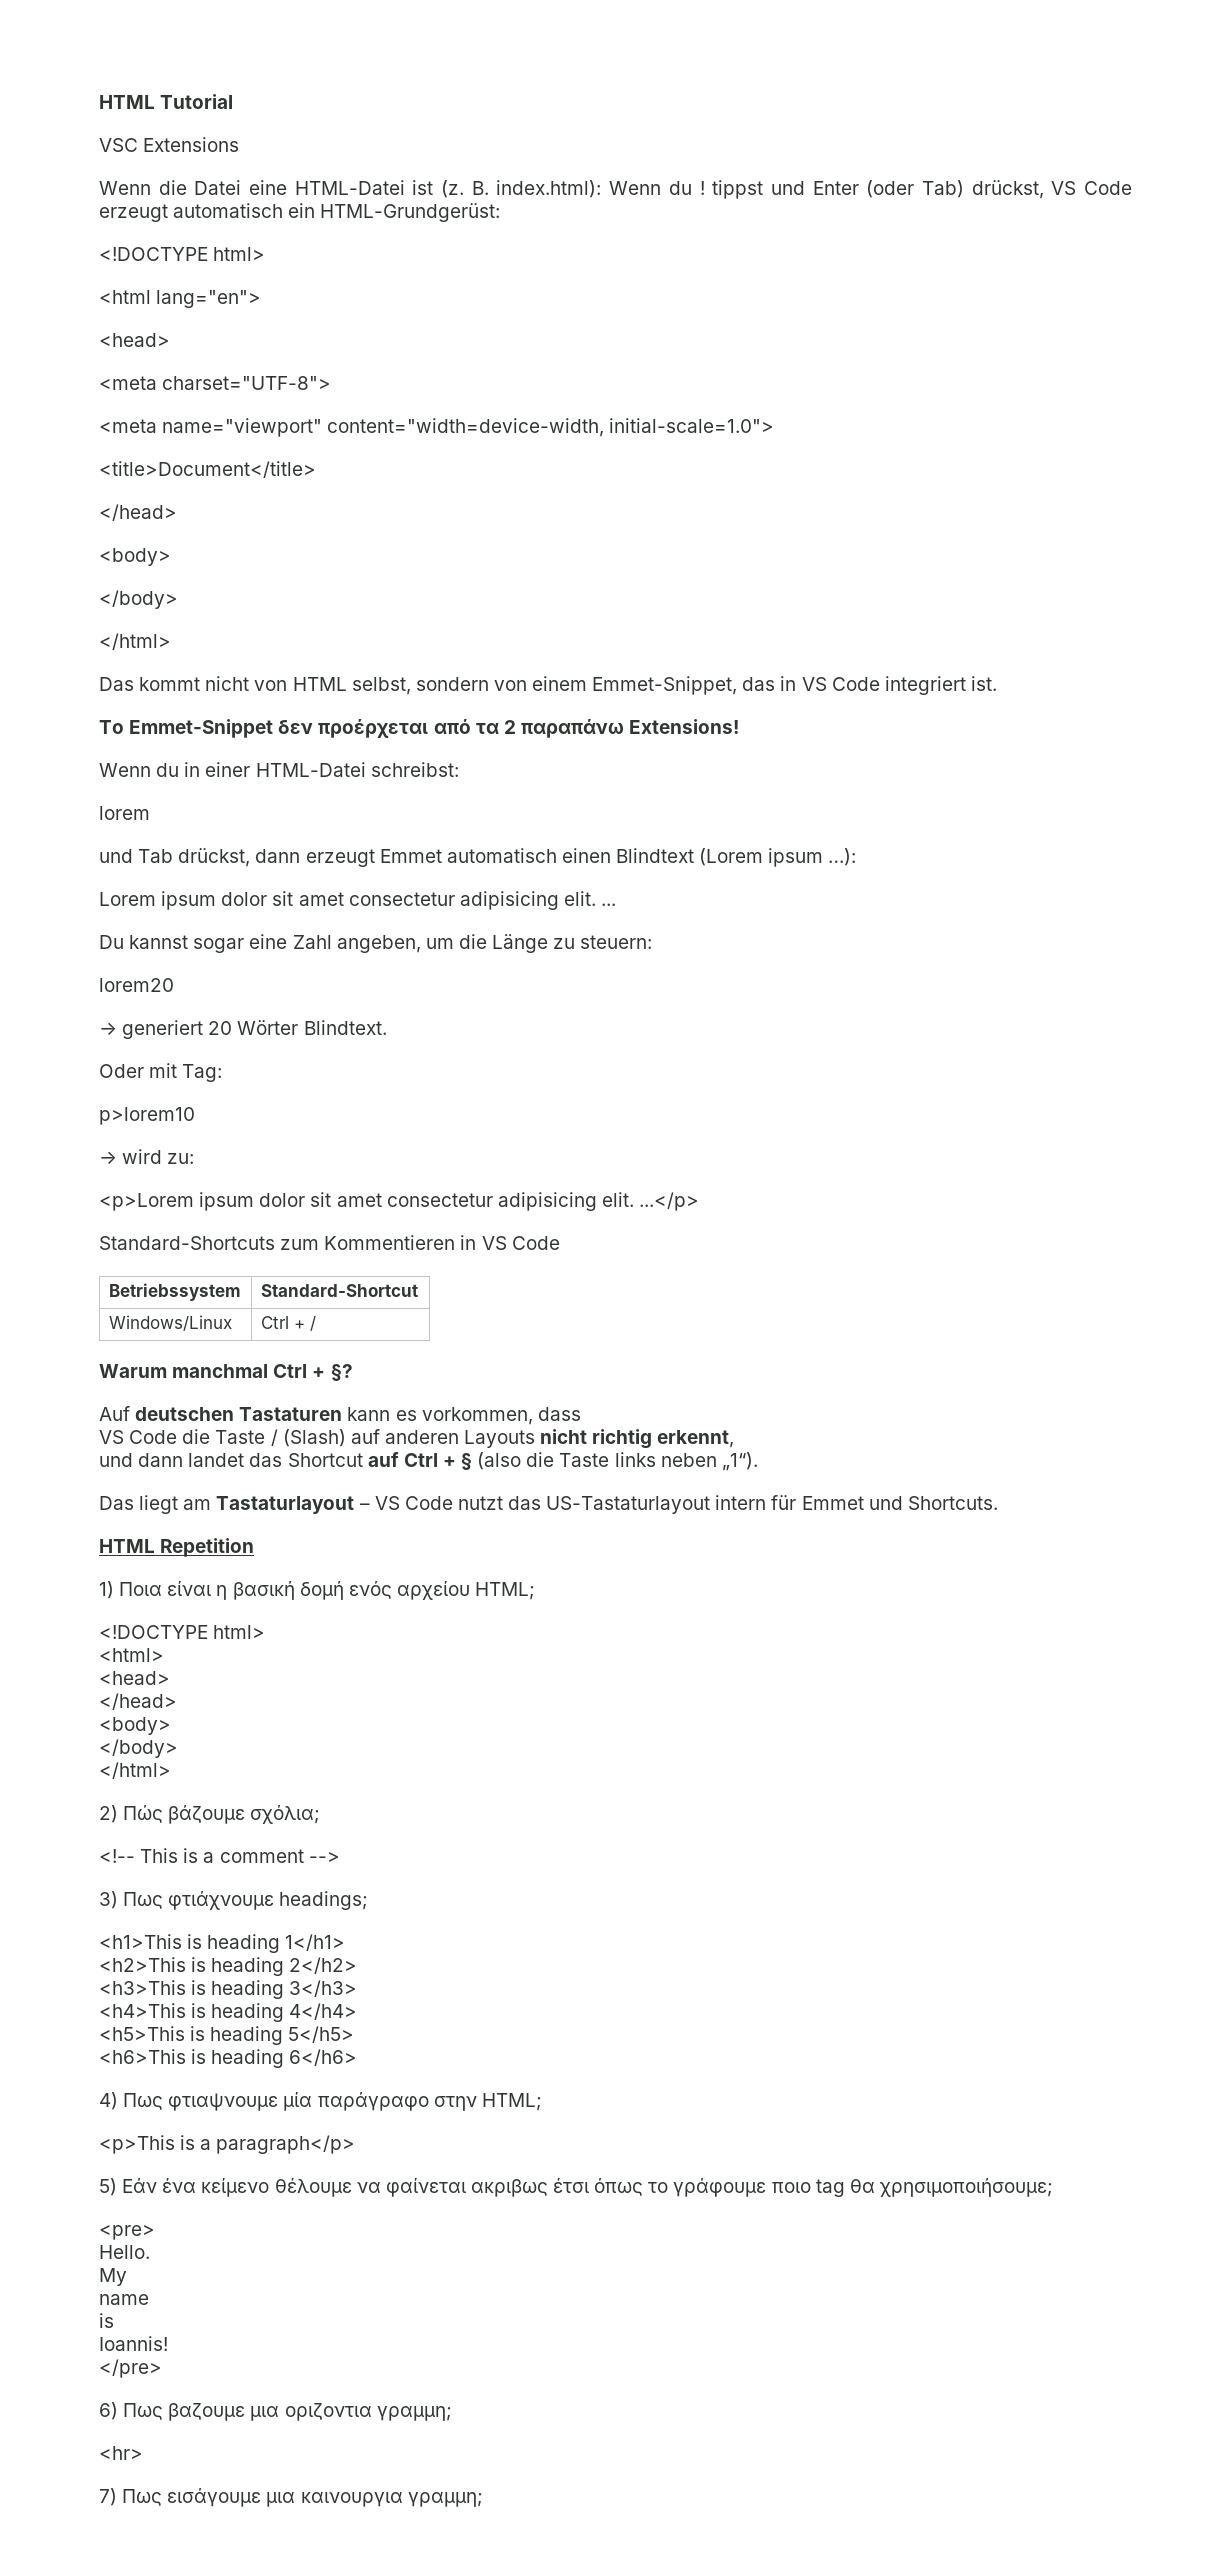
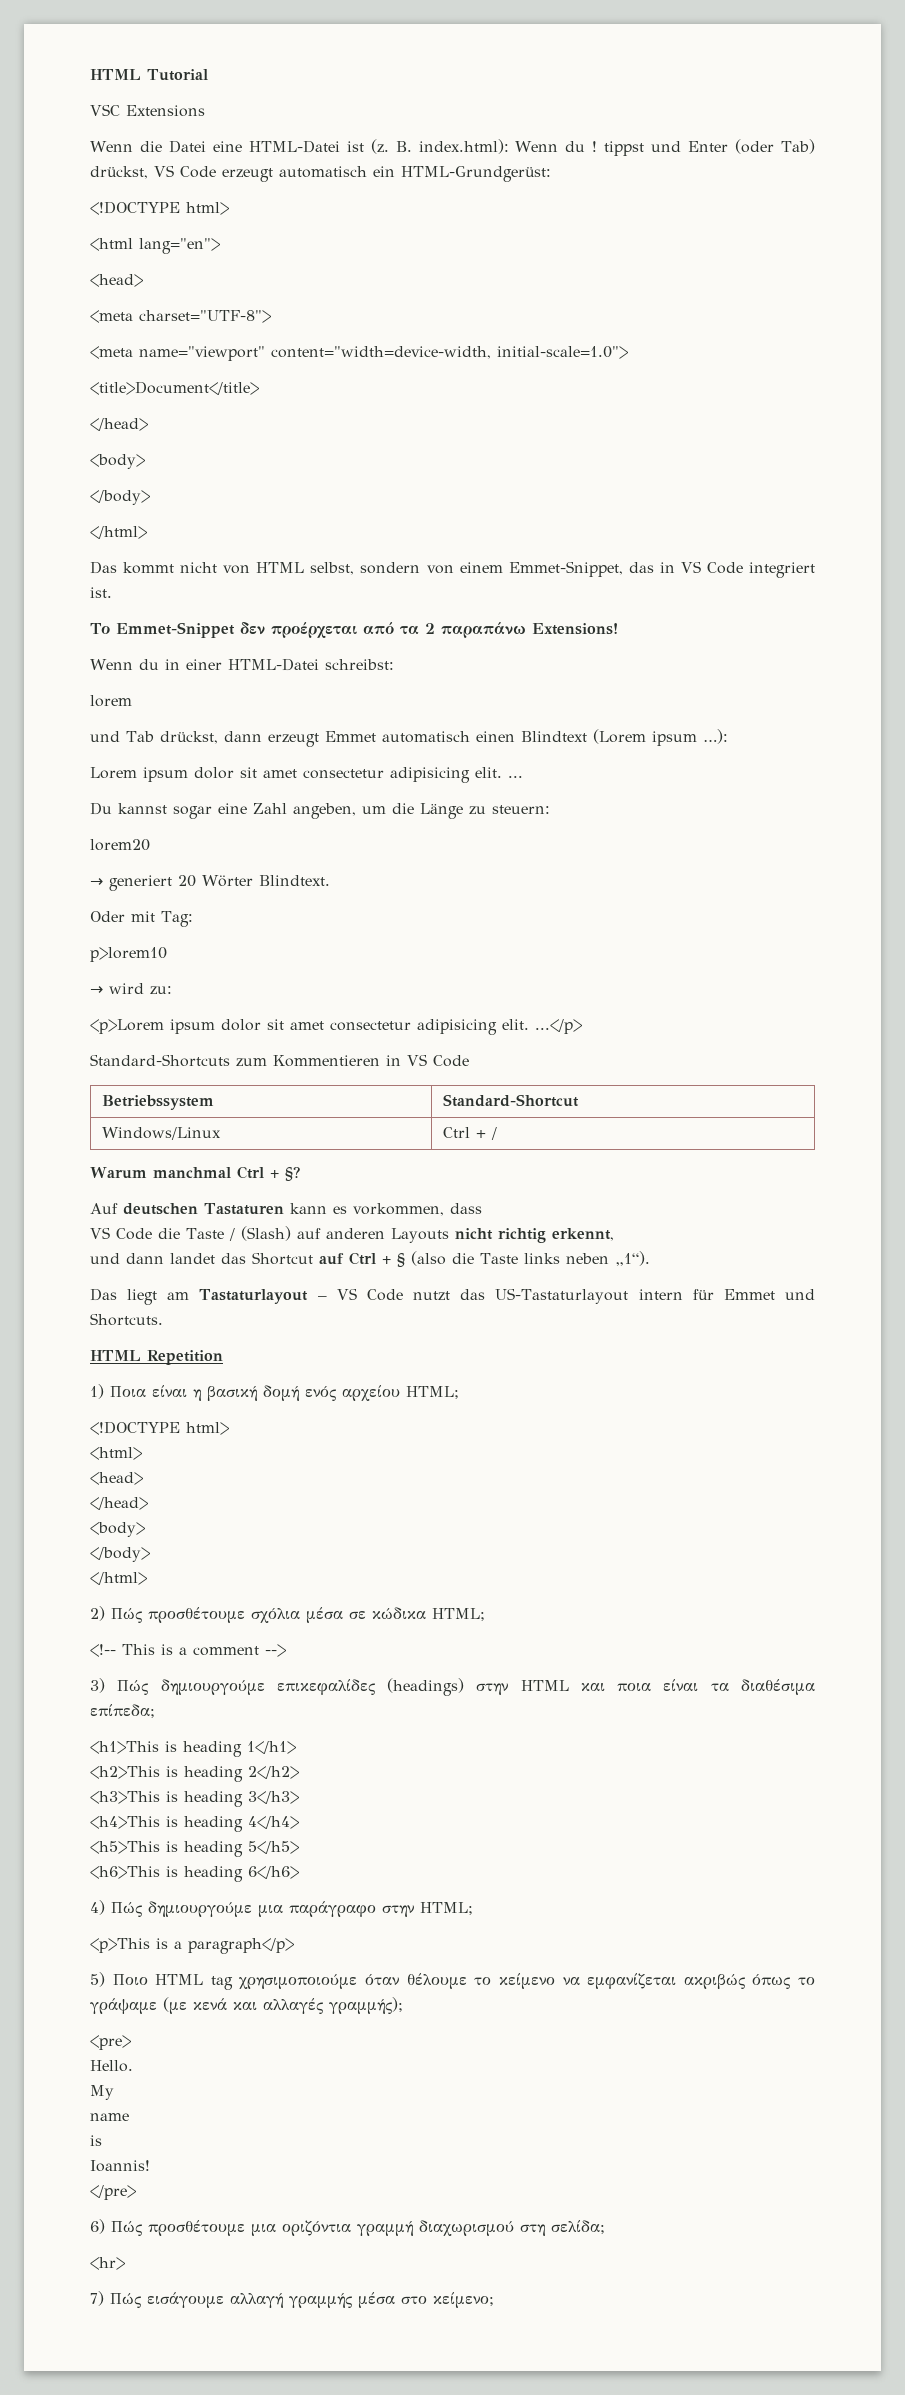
[168,1805,321,1824] βάζουμε σχόλια; -> [148,1607,485,1623] προσθέτουμε σχόλια μέσα σε κώδικα HTML;
[123,1891,369,1910] Πως φτιάχνουμε headings; -> [117,1678,815,1696] [90,1704,155,1718] Πώς δημιουργούμε επικεφαλίδες (headings) στην HTML και ποια είναι τα διαθέσιμα επίπεδα;
[123,2092,313,2111] Πως φτιαψνουμε μία -> [111,1901,283,1917] Πώς δημιουργούμε μια
[122,2178,1053,2197] Εάν ένα κείμενο θέλουμε να φαίνεται ακριβως έτσι όπως το γράφουμε ποιο tag θα χρησιμοποιήσουμε; -> [112,1973,816,1990] [90,1997,403,2014] Ποιο HTML tag χρησιμοποιούμε όταν θέλουμε το κείμενο να εμφανίζεται ακριβώς όπως το γράψαμε (με κενά και αλλαγές γραμμής);
[123,2403,452,2421] [99,2446,143,2460] [99,2488,483,2507] Πως βαζουμε μια οριζοντια γραμμη; // <hr> // 7) Πως εισάγουμε μια καινουργια γραμμη; -> [111,2220,605,2236] [90,2257,125,2270] [90,2291,494,2308] Πώς προσθέτουμε μια οριζόντια γραμμή διαχωρισμού στη σελίδα; // <hr> // 7) Πώς εισάγουμε αλλαγή γραμμής μέσα στο κείμενο;

